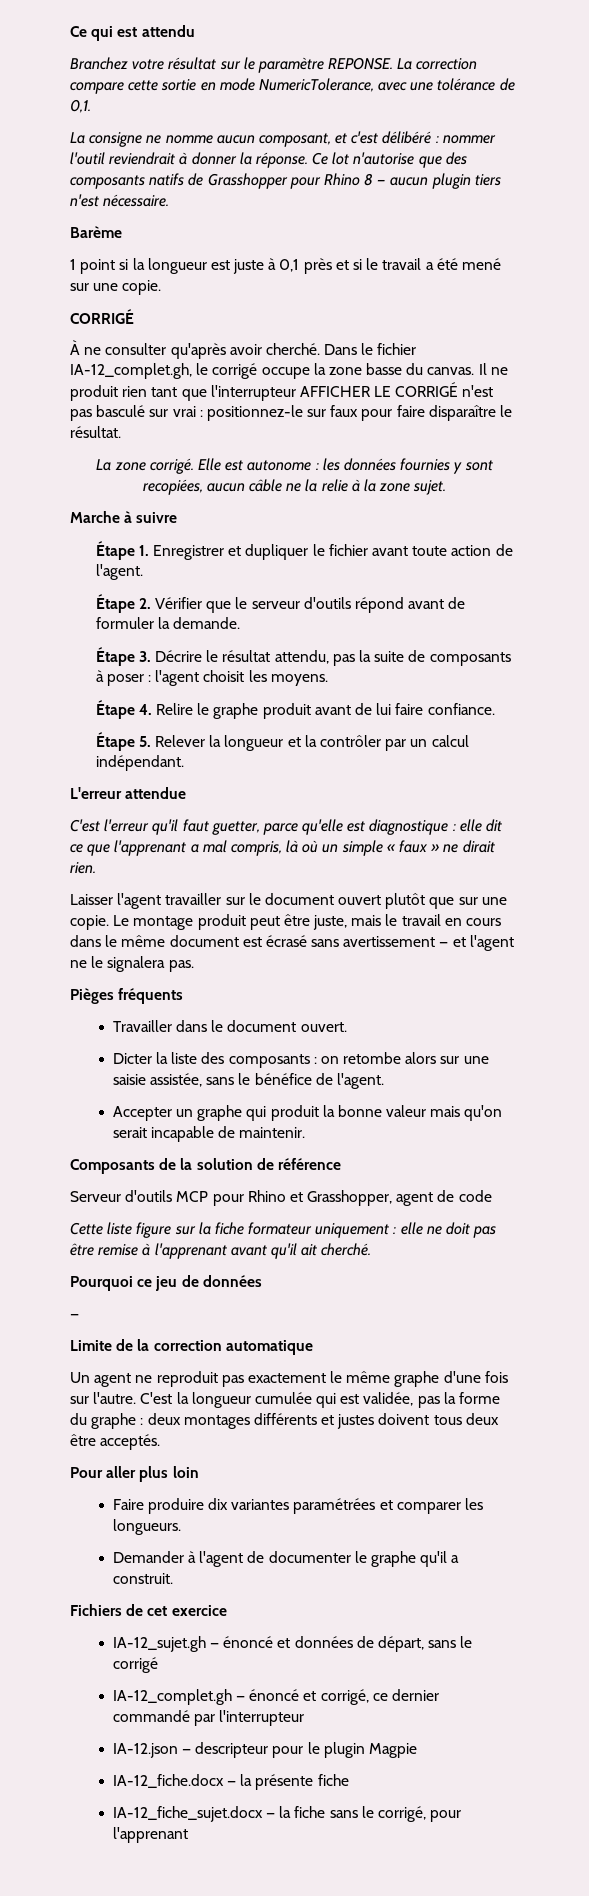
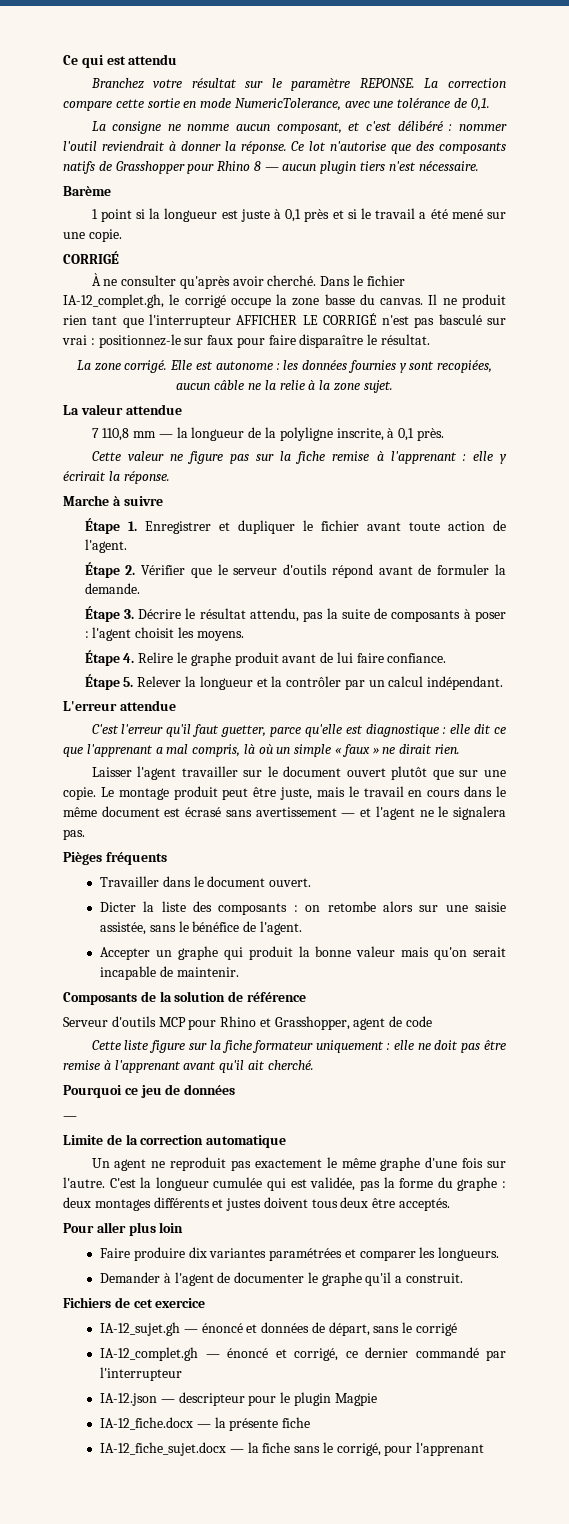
(447, 487) none -> [63,404,182,415] [91,427,444,441] [91,451,507,464] [63,471,170,484] // La valeur attendue // 7 110,8 mm — la longueur de la polyligne inscrite, à 0,1 près. // Cette valeur ne figure pas sur la fiche remise à l'apprenant : elle y écrirait la réponse.

